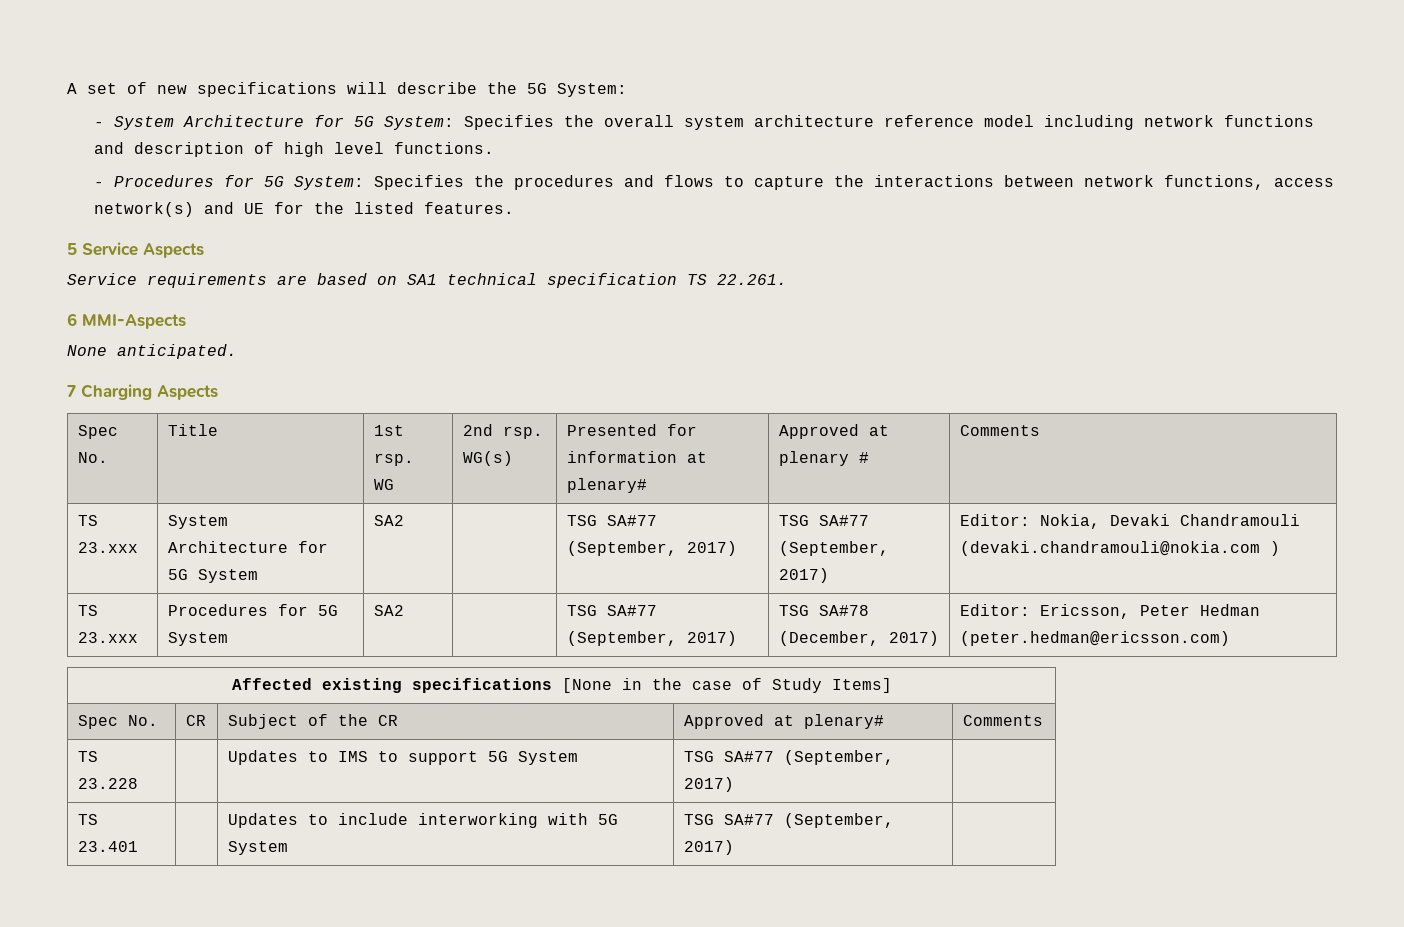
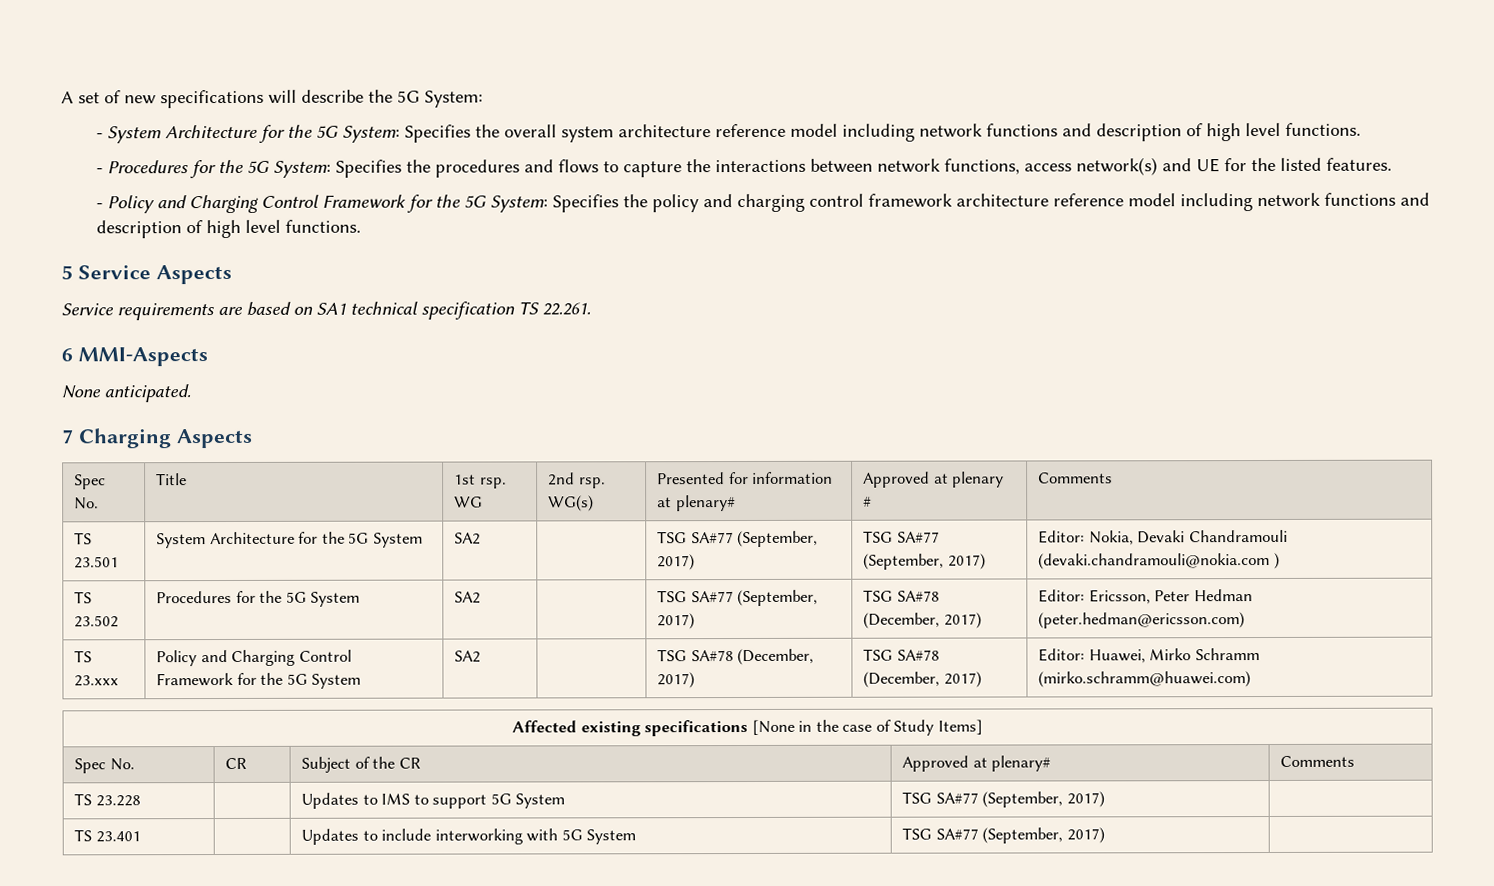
(344, 121) none -> [287,124,314,138] the
(254, 181) none -> [218,159,245,174] the
(514, 208) none -> [96,192,1431,214] [96,219,362,239] // - Policy and Charging Control Framework for the 5G System: Specifies the policy and charging control framework architecture reference model including network functions and description of high level functions.
[77,542,138,553] [167,515,228,529] [167,541,328,553] 23.xxx | System Architecture for -> [74,556,120,569] [156,531,345,549] 23.501 | System Architecture for the
[77,632,138,643] [167,604,308,616] 23.xxx | Procedures for -> [74,615,120,628] [156,590,283,604] 23.502 | Procedures for the
(1230, 638) none -> [74,650,93,663] [74,675,120,687] [156,649,352,667] [156,672,362,689] [454,650,482,663] [657,648,815,666] [657,672,696,689] [863,648,940,661] [863,671,982,688] [1038,648,1260,664] [1038,671,1252,688] // TS 23.xxx | Policy and Charging Control Framework for the 5G System | SA2 | | TSG SA#78 (December, 2017) | TSG SA#78 (December, 2017) | Editor: Huawei, Mirko Schramm (mirko.schramm@huawei.com)

